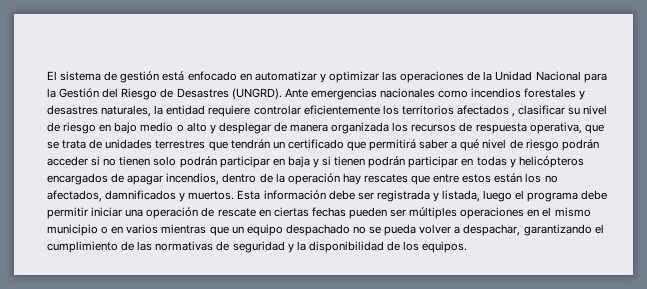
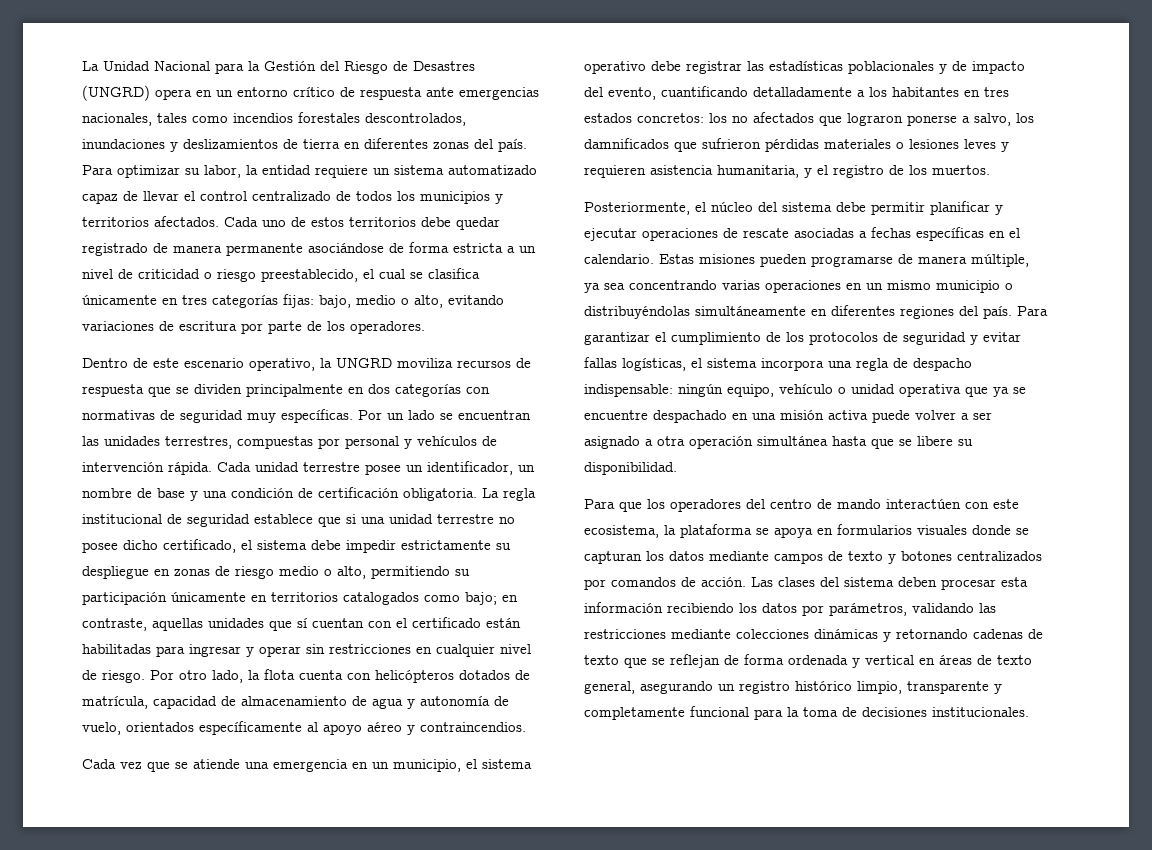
[47,71,493,83] El sistema de gestión está enfocado en automatizar y optimizar las operaciones de la -> [82,61,99,71] La
[231,88,586,100] [47,105,608,117] [47,122,409,134] (UNGRD). Ante emergencias nacionales como incendios forestales y desastres naturales, la entidad requiere controlar eficientemente los territorios afectados , clasificar su nivel de riesgo en bajo medio o alto y desplegar de manera organizada los -> [82,85,539,101] [82,112,466,126] [82,138,527,152] [82,165,537,178] [82,191,503,204] [82,216,500,230] [82,242,536,256] [82,268,480,282] [82,294,504,308] [82,321,425,334] [82,358,453,371] (UNGRD) opera en un entorno crítico de respuesta ante emergencias nacionales, tales como incendios forestales descontrolados, inundaciones y deslizamientos de tierra en diferentes zonas del país. Para optimizar su labor, la entidad requiere un sistema automatizado capaz de llevar el control centralizado de todos los municipios y territorios afectados. Cada uno de estos territorios debe quedar registrado de manera permanente asociándose de forma estricta a un nivel de criticidad o riesgo preestablecido, el cual se clasifica únicamente en tres categorías fijas: bajo, medio o alto, evitando variaciones de escritura por parte de los operadores. // Dentro de este escenario operativo, la UNGRD moviliza
[529,122,604,134] [47,139,599,151] [47,156,584,168] [47,173,558,185] [47,190,608,202] [47,207,458,219] operativa, que se trata de unidades terrestres que tendrán un certificado que permitirá saber a qué nivel de riesgo podrán acceder si no tienen solo podrán participar en baja y si tienen podrán participar en todas y helicópteros encargados de apagar incendios, dentro de la operación hay rescates que entre estos están los no afectados, damnificados y muertos. Esta información debe ser registrada y listada, luego el programa debe permitir iniciar una operación de rescate en ciertas fechas pueden ser múltiples -> [148,384,490,397] [82,409,531,423] [82,436,497,449] [82,461,535,475] [82,487,536,501] [82,514,515,527] [82,539,511,553] [82,566,470,579] [82,592,518,605] [82,617,521,631] [82,644,531,657] [82,669,530,683] [82,696,509,709] [82,721,526,735] [82,759,532,772] [584,61,1025,74] [584,86,1009,100] [584,112,1034,126] [584,138,1009,152] [584,165,990,178] [584,201,1003,215] [584,227,1020,241] [584,254,1029,267] [584,280,760,293] que se dividen principalmente en dos categorías con normativas de seguridad muy específicas. Por un lado se encuentran las unidades terrestres, compuestas por personal y vehículos de intervención rápida. Cada unidad terrestre posee un identificador, un nombre de base y una condición de certificación obligatoria. La regla institucional de seguridad establece que si una unidad terrestre no posee dicho certificado, el sistema debe impedir estrictamente su despliegue en zonas de riesgo medio o alto, permitiendo su participación únicamente en territorios catalogados como bajo; en contraste, aquellas unidades que sí cuentan con el certificado están habilitadas para ingresar y operar sin restricciones en cualquier nivel de riesgo. Por otro lado, la flota cuenta con helicópteros dotados de matrícula, capacidad de almacenamiento de agua y autonomía de vuelo, orientados específicamente al apoyo aéreo y contraincendios. // Cada vez que se atiende una emergencia en un municipio, el sistema operativo debe registrar las estadísticas poblacionales y de impacto del evento, cuantificando detalladamente a los habitantes en tres estados concretos: los no afectados que lograron ponerse a salvo, los damnificados que sufrieron pérdidas materiales o lesiones leves y requieren asistencia humanitaria, y el registro de los muertos. // Posteriormente, el núcleo del sistema debe permitir planificar y ejecutar operaciones de rescate asociadas a fechas específicas en el calendario. Estas misiones pueden programarse de manera múltiple, ya sea concentrando varias
[542,207,552,217] el -> [866,283,883,290] un
[111,224,592,236] en varios mientras que un equipo despachado no se pueda volver a despachar, garantizando -> [584,305,1048,319] [584,332,650,345] distribuyéndolas simultáneamente en diferentes regiones del país. Para garantizar
[137,241,214,251] las normativas -> [786,332,878,345] los protocolos
[296,241,468,253] la disponibilidad de los equipos. -> [983,332,1021,342] [584,357,972,371] [584,384,1026,397] [584,410,992,423] [584,436,973,449] [584,462,677,475] [584,499,1019,512] [584,524,1029,538] [584,551,1042,564] [584,577,1028,590] [584,602,996,616] [584,629,1043,642] [584,654,1032,668] [584,681,1002,694] [584,706,1029,720] evitar fallas logísticas, el sistema incorpora una regla de despacho indispensable: ningún equipo, vehículo o unidad operativa que ya se encuentre despachado en una misión activa puede volver a ser asignado a otra operación simultánea hasta que se libere su disponibilidad. // Para que los operadores del centro de mando interactúen con este ecosistema, la plataforma se apoya en formularios visuales donde se capturan los datos mediante campos de texto y botones centralizados por comandos de acción. Las clases del sistema deben procesar esta información recibiendo los datos por parámetros, validando las restricciones mediante colecciones dinámicas y retornando cadenas de texto que se reflejan de forma ordenada y vertical en áreas de texto general, asegurando un registro histórico limpio, transparente y completamente funcional para la toma de decisiones institucionales.

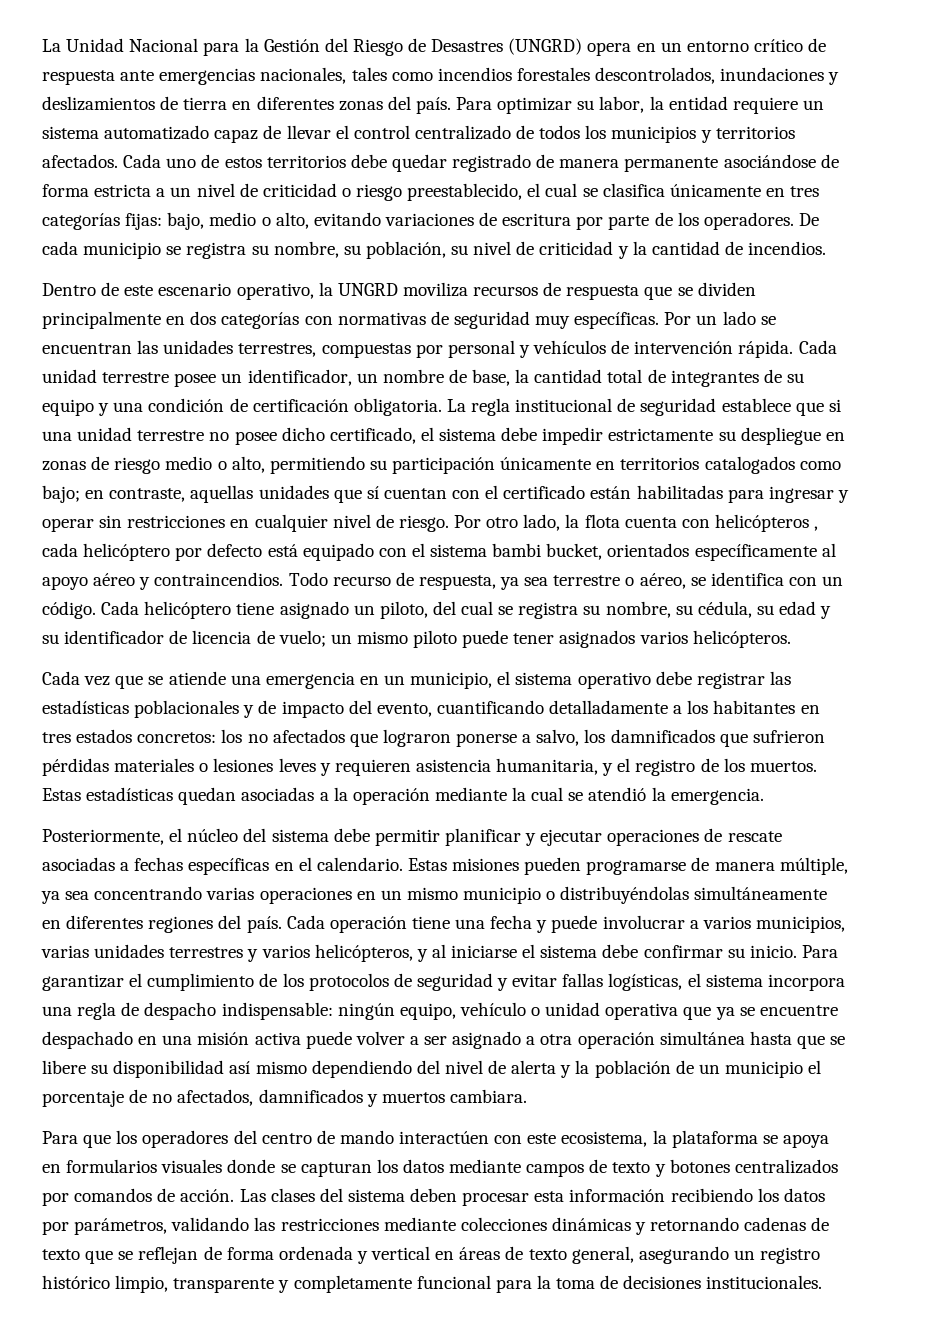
(425, 327) none -> [798,213,819,226] [42,241,827,259] De cada municipio se registra su nombre, su población, su nivel de criticidad y la cantidad de incendios.
[157,488,185,498] base -> [472,369,804,387] [42,399,94,416] base, la cantidad total de integrantes de su equipo
[459,670,530,680] [82,696,509,709] [82,722,121,735] dotados de matrícula, capacidad de almacenamiento de agua y autonomía de vuelo, -> [814,526,819,531] [42,543,603,561] , cada helicóptero por defecto está equipado con el sistema bambi bucket,
(526, 727) none -> [288,572,844,590] [42,601,832,619] [42,630,791,648] Todo recurso de respuesta, ya sea terrestre o aéreo, se identifica con un código. Cada helicóptero tiene asignado un piloto, del cual se registra su nombre, su cédula, su edad y su identificador de licencia de vuelo; un mismo piloto puede tener asignados varios helicópteros.
(990, 170) none -> [42,787,764,805] Estas estadísticas quedan asociadas a la operación mediante la cual se atendió la emergencia.
(1012, 312) none -> [286,915,845,933] [41,944,797,962] Cada operación tiene una fecha y puede involucrar a varios municipios, varias unidades terrestres y varios helicópteros, y al iniciarse el sistema debe confirmar su inicio.
[584,462,677,475] disponibilidad. -> [113,1060,822,1078] [42,1089,527,1107] disponibilidad así mismo dependiendo del nivel de alerta y la población de un municipio el porcentaje de no afectados, damnificados y muertos cambiara.

